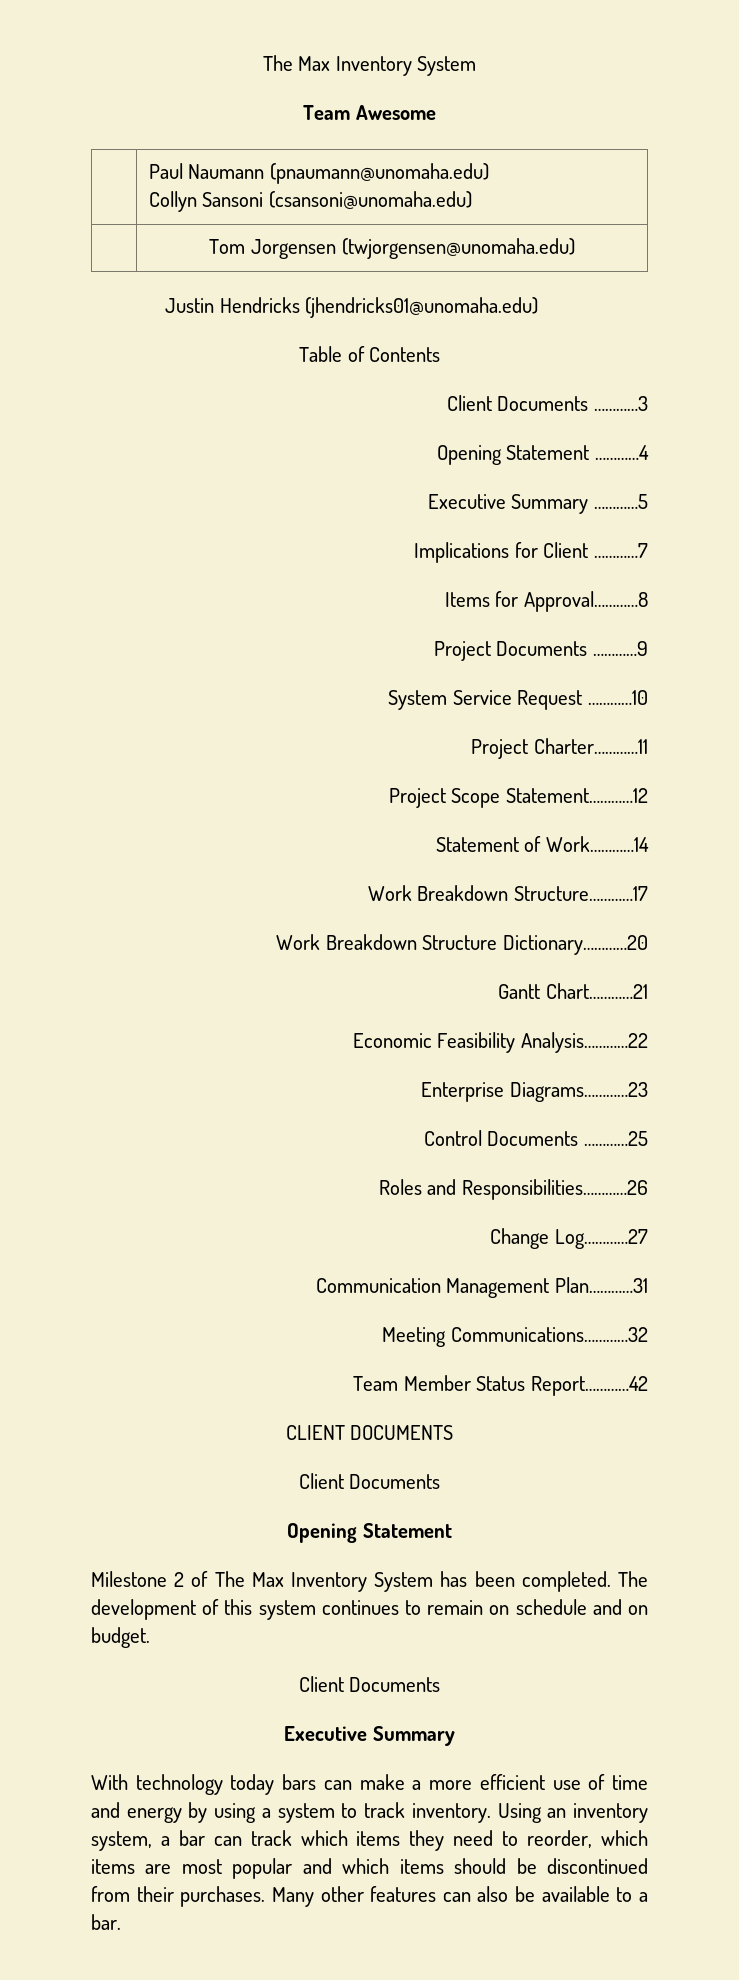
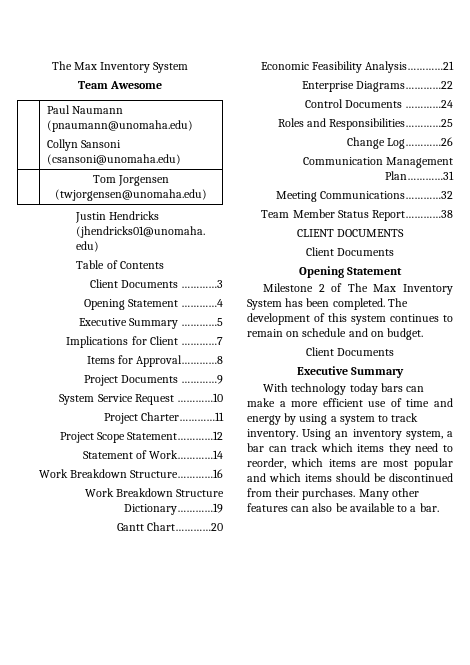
[514,886,648,901] Structure…………17 -> [130,469,223,478] Structure…………16
[503,935,648,955] Dictionary…………20 -> [124,503,223,515] Dictionary…………19
[546,983,648,999] Chart…………21 -> [147,522,223,531] Chart…………20
[521,1032,648,1053] Analysis…………22 -> [365,61,454,73] Analysis…………21
[510,1082,648,1102] Diagrams…………23 -> [356,81,453,92] Diagrams…………22
[584,1131,648,1146] …………25 -> [405,100,453,108] …………24
[462,1179,648,1200] Responsibilities…………26 -> [329,118,453,130] Responsibilities…………25
[555,1229,648,1249] Log…………27 -> [387,137,453,149] Log…………26
[531,1376,648,1396] Report…………42 -> [372,210,453,221] Report…………38

